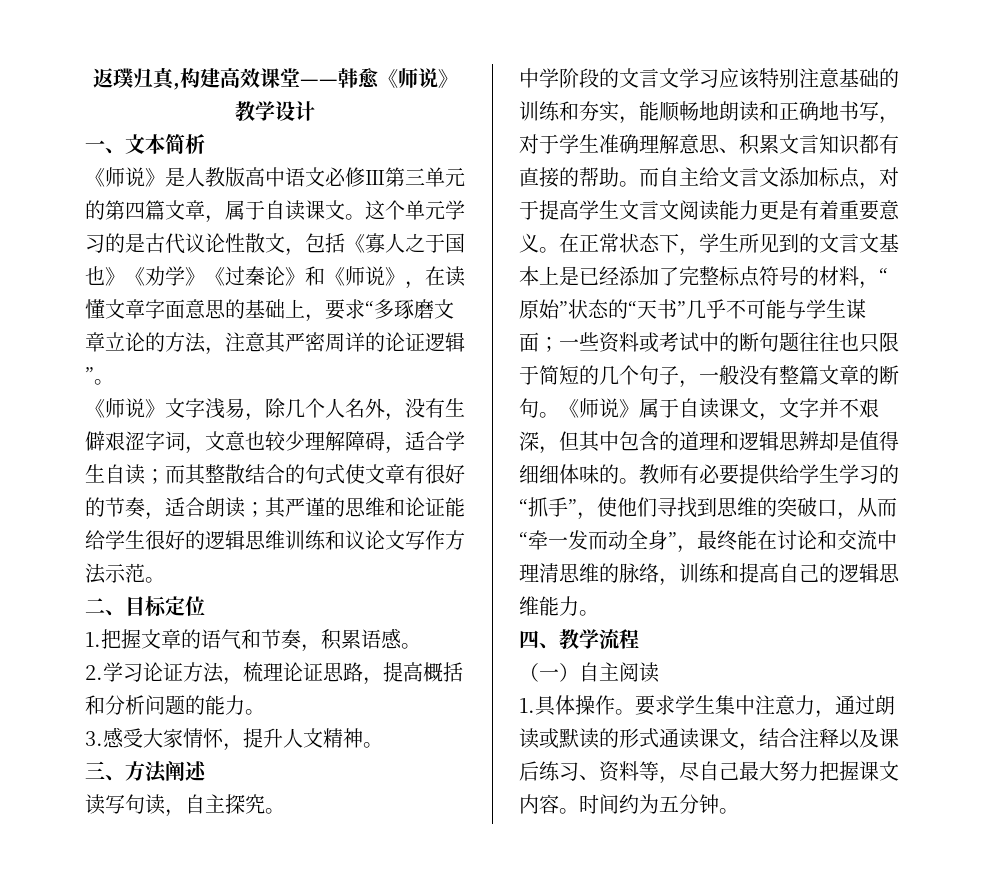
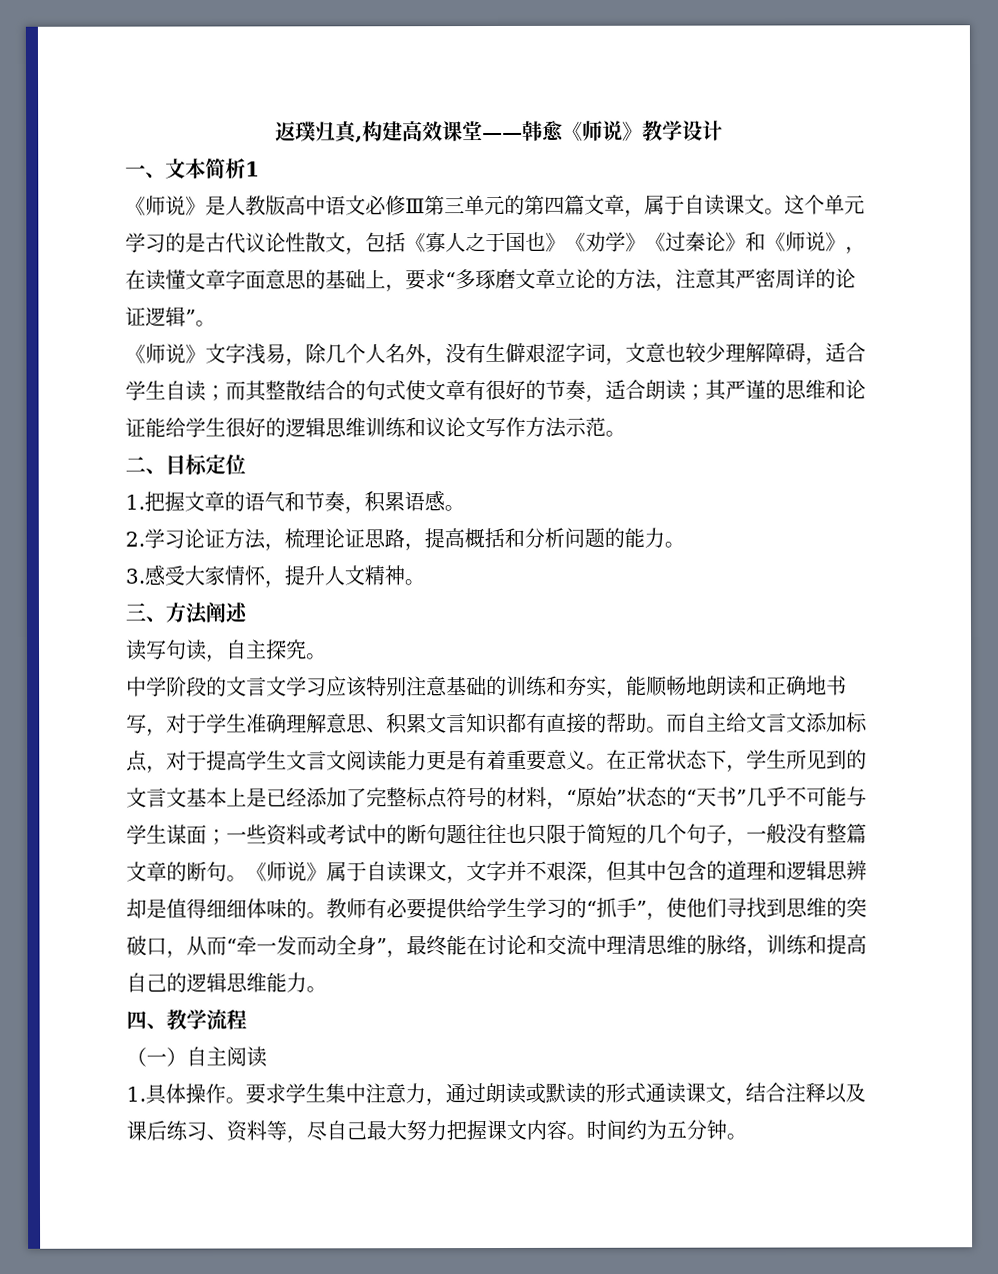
(205, 144) none -> [245,161,260,177] 1

